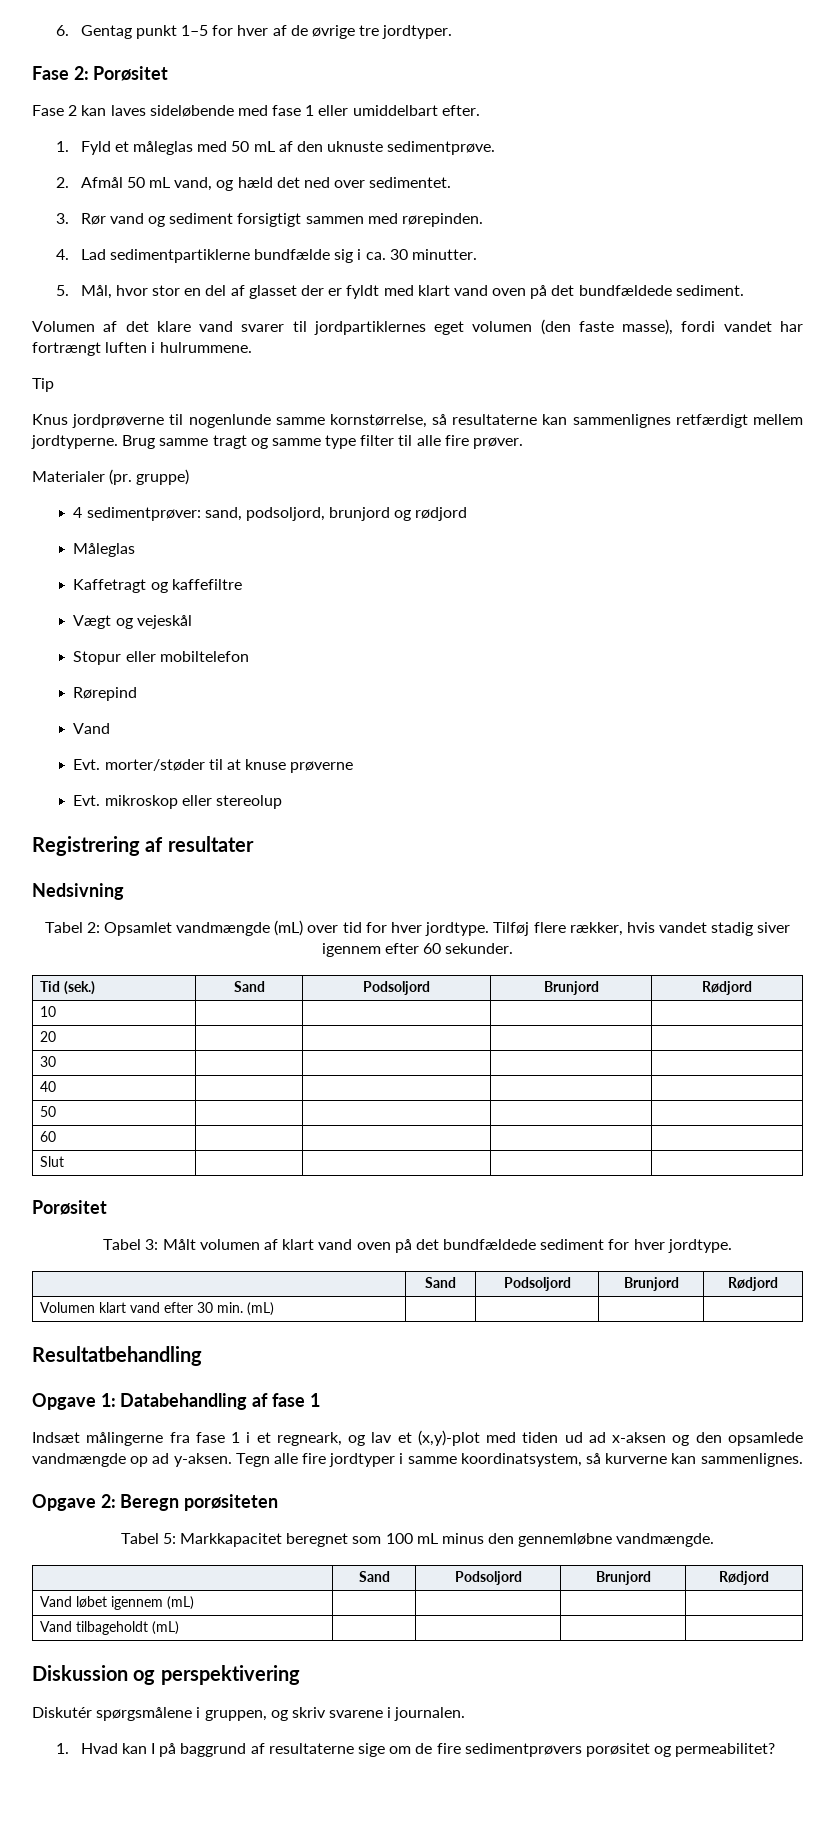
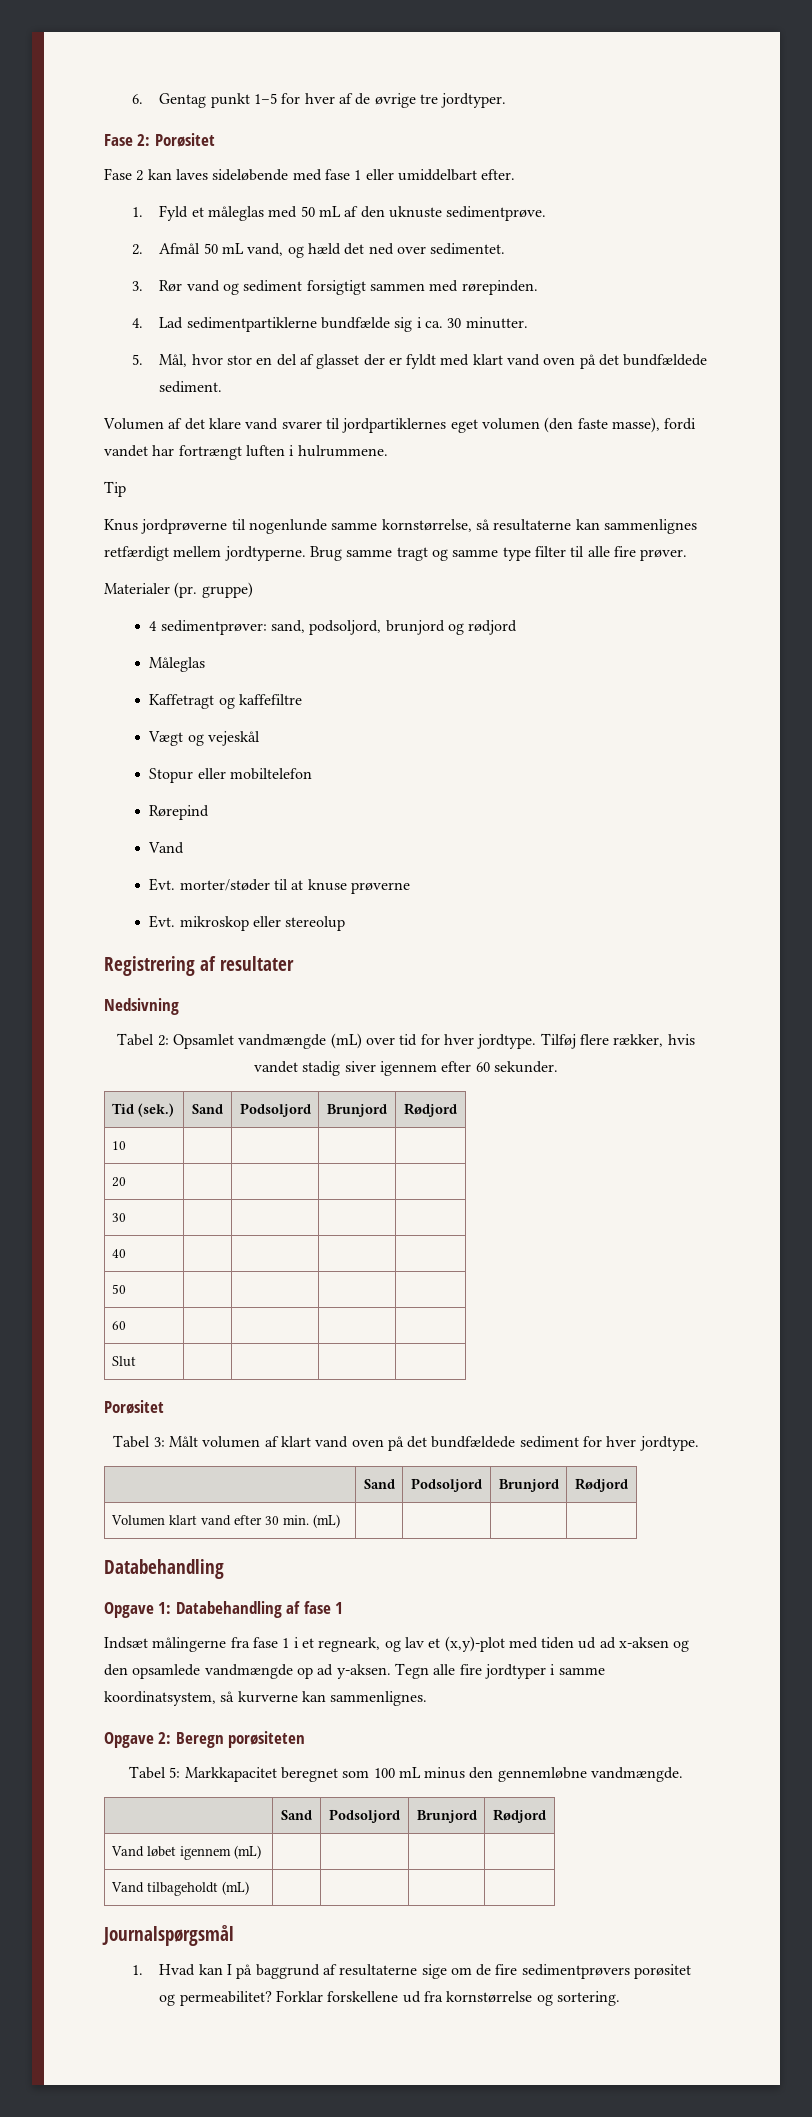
[32,1346,202,1366] Resultatbehandling -> [104,1559,224,1579] Databehandling
[32,1665,300,1685] [32,1707,466,1721] Diskussion og perspektivering // Diskutér spørgsmålene i gruppen, og skriv svarene i journalen. -> [102,1925,234,1946] Journalspørgsmål
(776, 1750) none -> [275,1990,620,2006] Forklar forskellene ud fra kornstørrelse og sortering.

